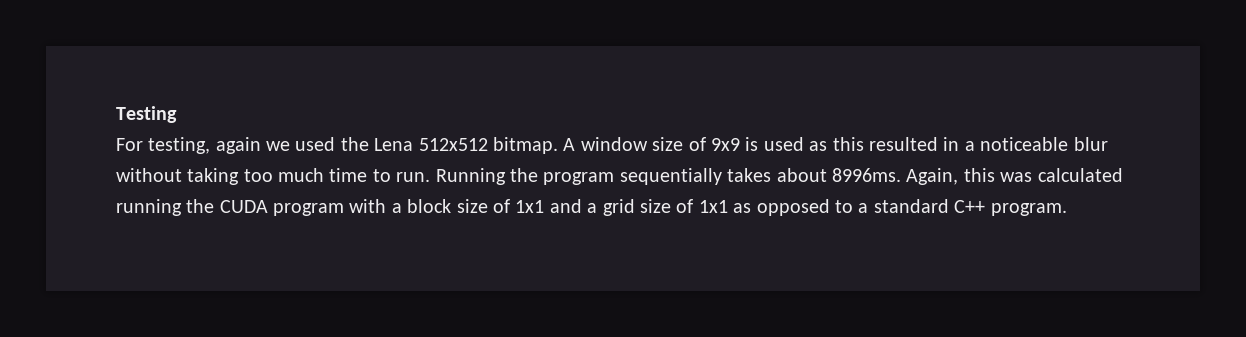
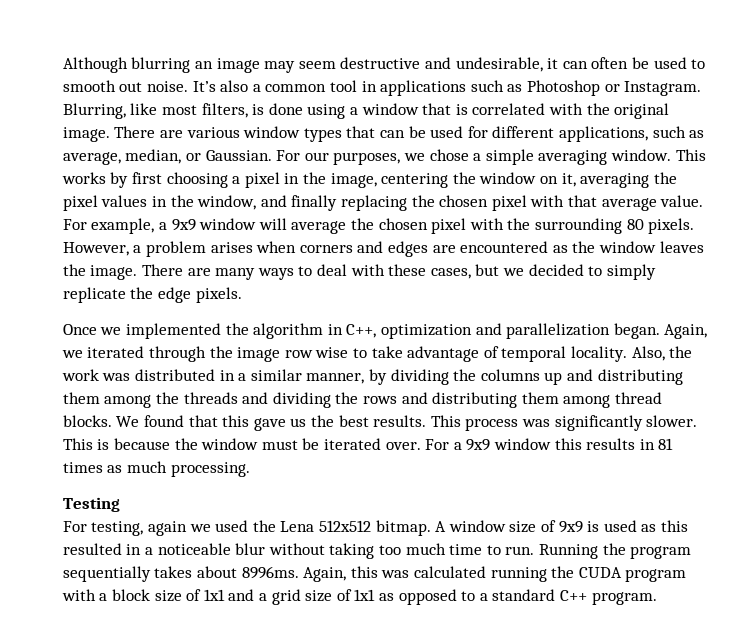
(115, 114) none -> [62,57,706,73] [62,80,702,96] [62,103,670,119] [62,126,705,142] [62,149,706,165] [61,172,677,188] [62,195,704,211] [62,218,695,234] [62,241,704,257] [62,264,656,280] [62,287,242,303] [62,323,708,339] [61,346,693,362] [61,369,683,385] [62,392,662,408] [62,415,698,431] [62,438,674,451] [62,461,250,477] Although blurring an image may seem destructive and undesirable, it can often be used to smooth out noise. It’s also a common tool in applications such as Photoshop or Instagram. Blurring, like most filters, is done using a window that is correlated with the original image. There are various window types that can be used for different applications, such as average, median, or Gaussian. For our purposes, we chose a simple averaging window. This works by first choosing a pixel in the image, centering the window on it, averaging the pixel values in the window, and finally replacing the chosen pixel with that average value. For example, a 9x9 window will average the chosen pixel with the surrounding 80 pixels. However, a problem arises when corners and edges are encountered as the window leaves the image. There are many ways to deal with these cases, but we decided to simply replicate the edge pixels. // Once we implemented the algorithm in C++, optimization and parallelization began. Again, we iterated through the image row wise to take advantage of temporal locality. Also, the work was distributed in a similar manner, by dividing the columns up and distributing them among the threads and dividing the rows and distributing them among thread blocks. We found that this gave us the best results. This process was significantly slower. This is because the window must be iterated over. For a 9x9 window this results in 81 times as much processing. //

